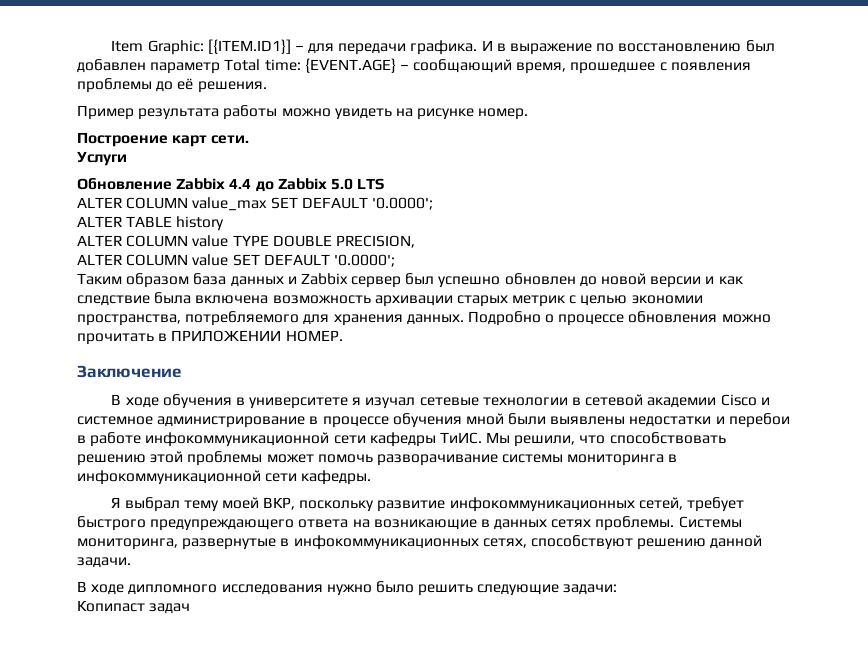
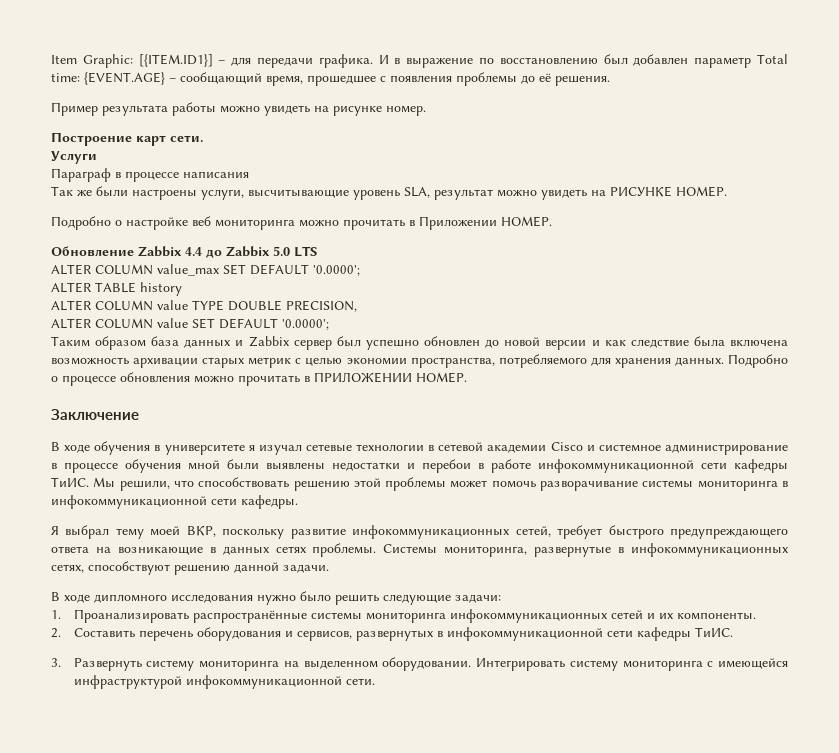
(127, 158) none -> [51,168,249,182] [51,186,727,200] [51,216,552,230] // Параграф в процессе написания // Так же были настроены услуги, высчитывающие уровень SLA, результат можно увидеть на РИСУНКЕ НОМЕР. // Подробно о настройке веб мониторинга можно прочитать в Приложении НОМЕР.
[77,600,191,614] Копипаст задач -> [51,609,756,623] [51,627,733,641] [51,657,788,671] [73,675,375,689] 1. Проанализировать распространённые системы мониторинга инфокоммуникационных сетей и их компоненты. // 2. Составить перечень оборудования и сервисов, развернутых в инфокоммуникационной сети кафедры ТиИС. // 3. Развернуть систему мониторинга на выделенном оборудовании. Интегрировать систему мониторинга с имеющейся инфраструктурой инфокоммуникационной сети.

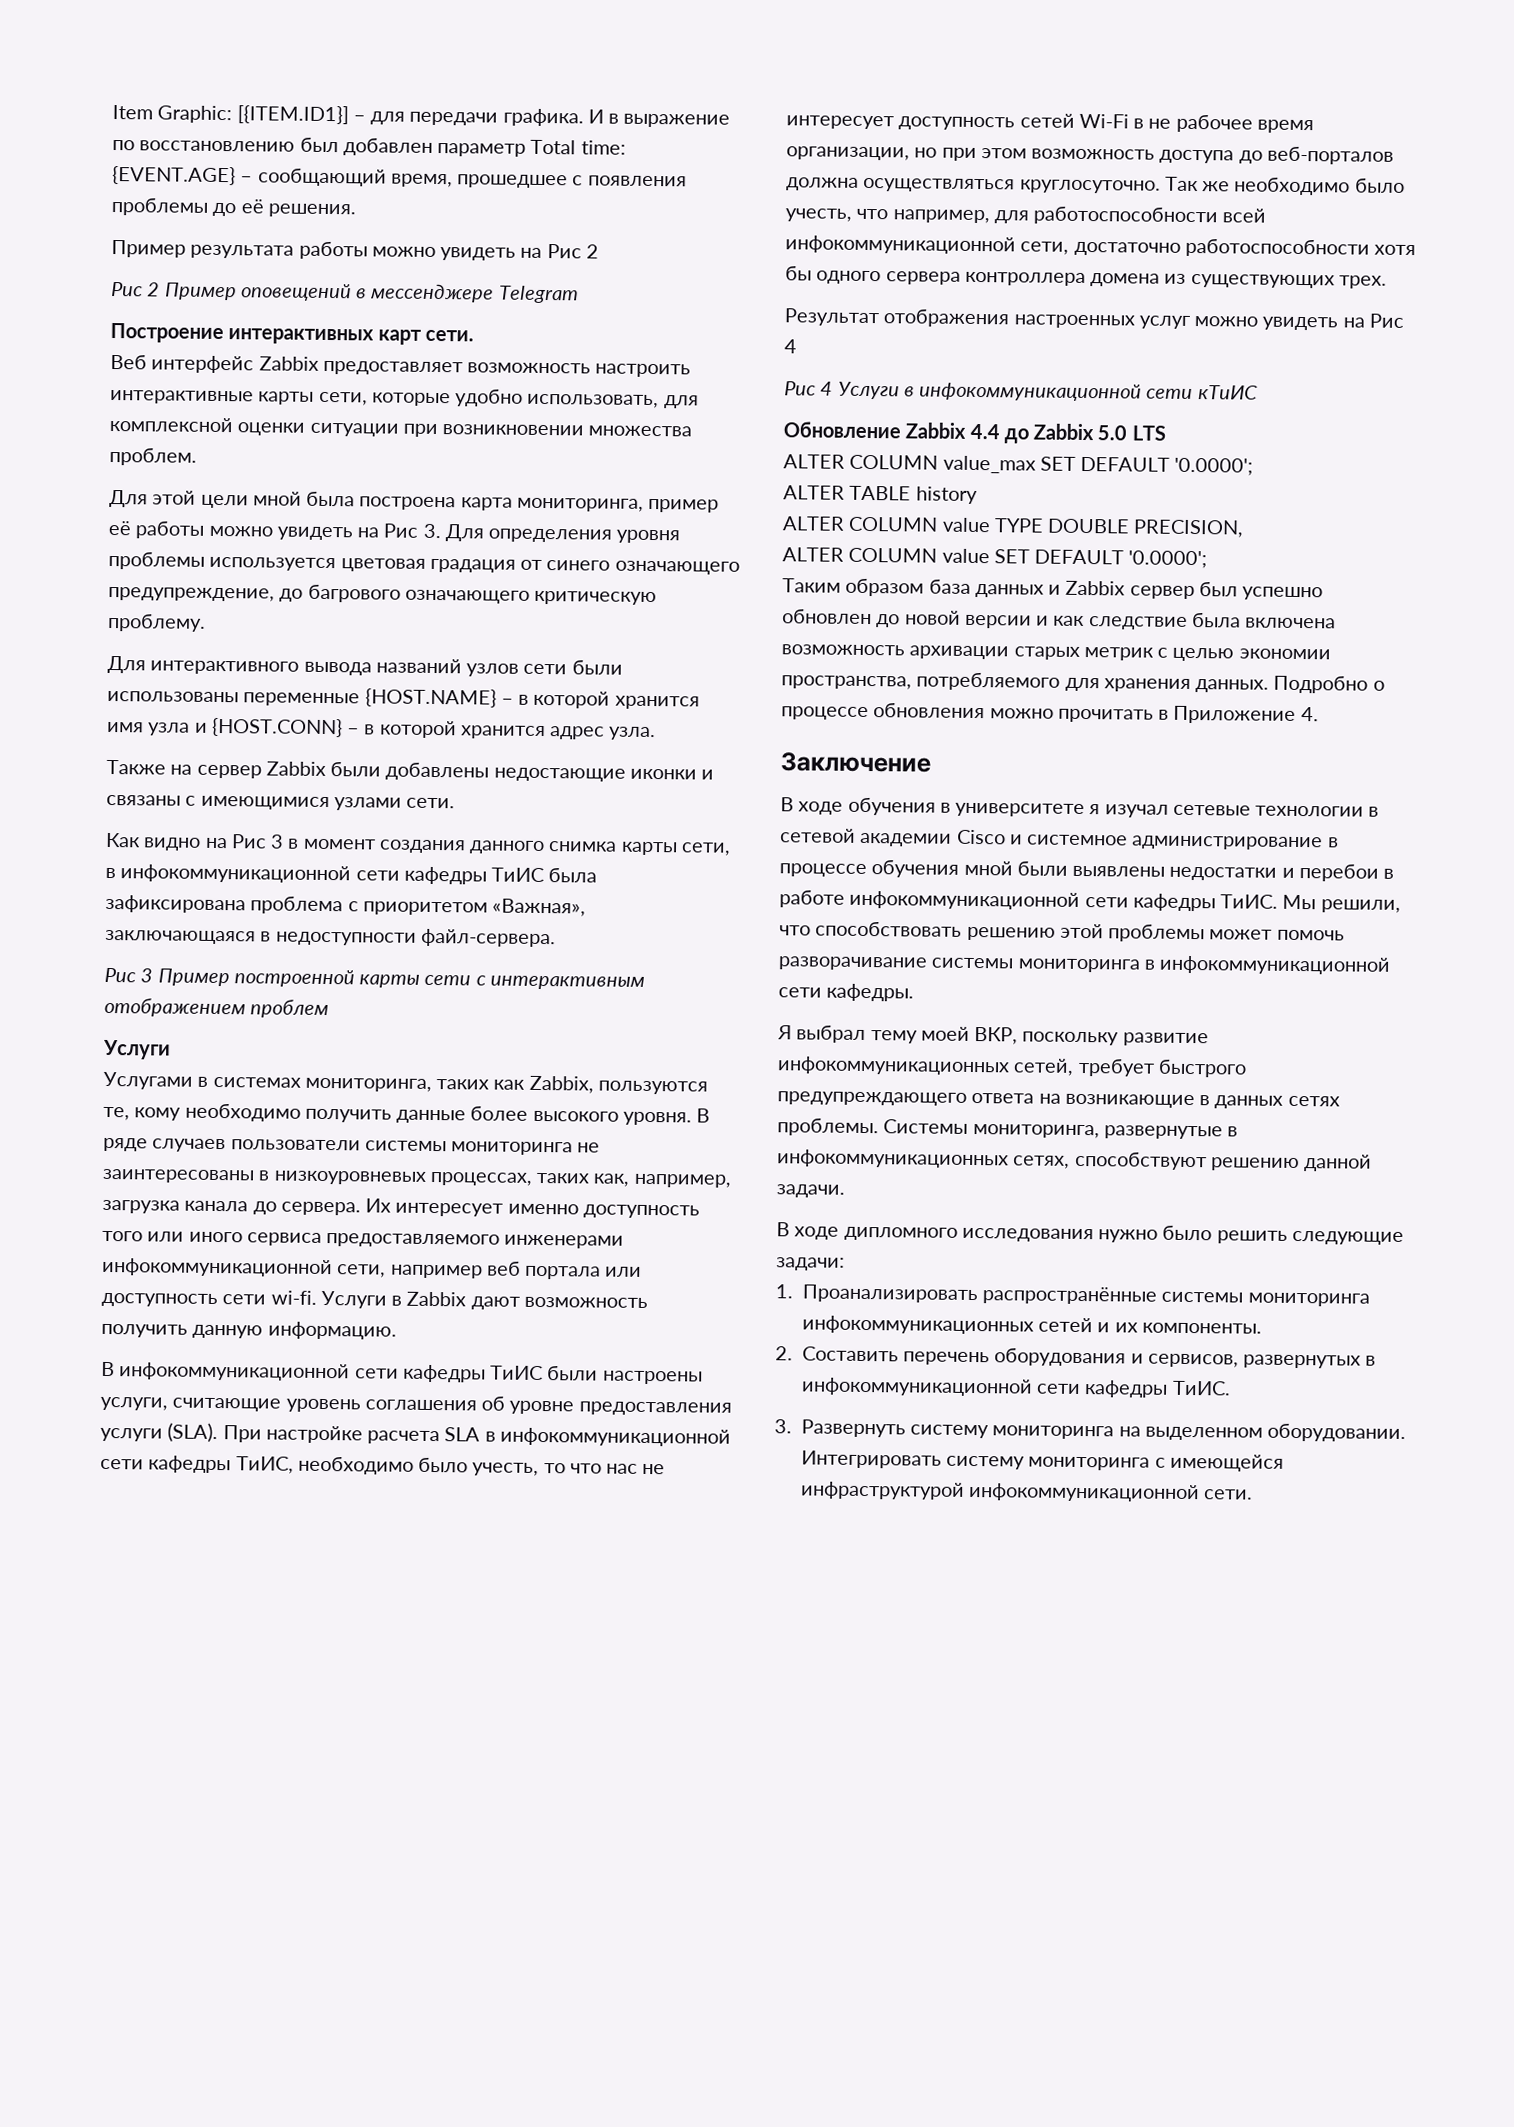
[333,106,426,116] рисунке номер. -> [546,244,599,259] [111,281,579,304] Рис 2 // Рис 2 Пример оповещений в мессенджере Telegram
(132, 139) none -> [228,328,375,345] интерактивных
[51,151,97,164] [51,168,249,182] [51,186,727,200] [51,216,552,230] Услуги // Параграф в процессе написания // Так же были настроены услуги, высчитывающие уровень SLA, результат можно увидеть на РИСУНКЕ НОМЕР. // Подробно о настройке веб мониторинга можно прочитать в Приложении НОМЕР. -> [110,353,692,378] [110,388,699,409] [109,416,693,438] [109,446,197,466] [109,489,720,513] [108,520,681,544] [108,550,740,575] [108,583,658,606] [107,612,206,632] [107,655,623,677] [107,688,700,710] [107,717,657,741] [106,759,715,782] [106,794,456,811] [105,832,731,856] [105,864,598,885] [105,894,587,917] [105,928,556,948] [104,967,645,990] [104,997,330,1019] [103,1039,171,1060] [103,1071,708,1095] [103,1102,711,1126] [103,1137,601,1156] [102,1168,731,1188] [102,1198,700,1219] [102,1230,625,1249] [102,1257,643,1280] [101,1290,648,1310] [101,1321,397,1340] [101,1361,703,1385] [100,1395,732,1416] [100,1422,731,1447] [100,1455,666,1477] [786,113,1314,134] [786,145,1394,165] [786,176,1405,196] [785,205,1267,226] [785,235,1417,258] [785,265,1387,289] [784,308,1404,331] [784,339,797,354] [784,381,1258,402] Веб интерфейс Zabbix предоставляет возможность настроить интерактивные карты сети, которые удобно использовать, для комплексной оценки ситуации при возникновении множества проблем. // Для этой цели мной была построена карта мониторинга, пример её работы можно увидеть на Рис 3. Для определения уровня проблемы используется цветовая градация от синего означающего предупреждение, до багрового означающего критическую проблему. // Для интерактивного вывода названий узлов сети были использованы переменные {HOST.NAME} – в которой хранится имя узла и {HOST.CONN} – в которой хранится адрес узла. // Также на сервер Zabbix были добавлены недостающие иконки и связаны с имеющимися узлами сети. // Как видно на Рис 3 в момент создания данного снимка карты сети, в инфокоммуникационной сети кафедры ТиИС была зафиксирована проблема с приоритетом «Важная», заключающаяся в недоступности файл-сервера. // Рис 3 Пример построенной карты сети с интерактивным отображением проблем // Услуги // Услугами в системах мониторинга, таких как Zabbix, пользуются те, кому необходимо получить данные более высокого уровня. В ряде случаев пользователи системы мониторинга не заинтересованы в низкоуровневых процессах, таких как, например, загрузка канала до сервера. Их интересует именно доступность того или иного сервиса предоставляемого инженерами инфокоммуникационной сети, например веб портала или доступность сети wi-fi. Услуги в Zabbix дают возможность получить данную информацию. // В инфокоммуникационной сети кафедры ТиИС были настроены услуги, считающие уровень соглашения об уровне предоставления услуги (SLA). При настройке расчета SLA в инфокоммуникационной сети кафедры ТиИС, необходимо было учесть, то что нас не интересует доступность сетей Wi-Fi в не рабочее время организации, но при этом возможность доступа до веб-порталов должна осуществляться круглосуточно. Так же необходимо было учесть, что например, для работоспособности всей инфокоммуникационной сети, достаточно работоспособности хотя бы одного сервера контроллера домена из существующих трех. // Результат отображения настроенных услуг можно увидеть на Рис 4 // Рис 4 Услуги в инфокоммуникационной сети кТиИС
[314,372,467,383] ПРИЛОЖЕНИИ НОМЕР. -> [1173,705,1319,724] Приложение 4.

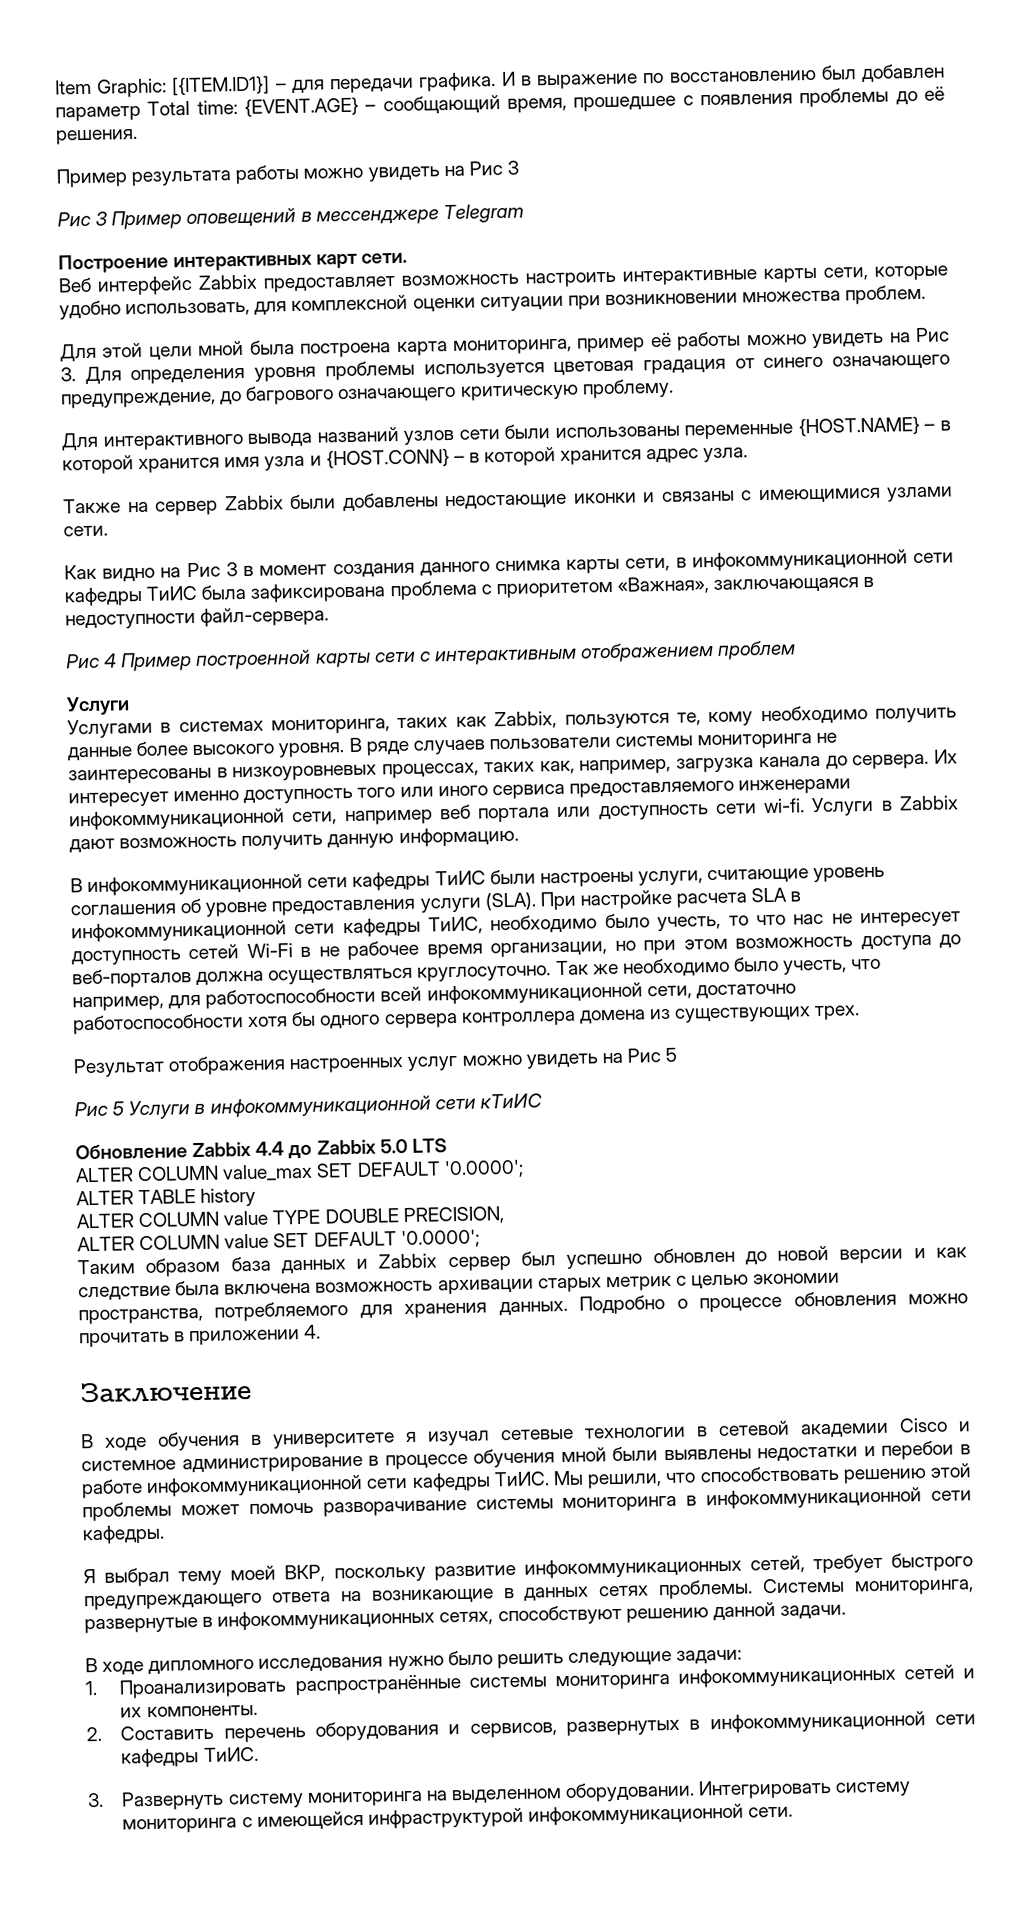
[585,244,599,259] [111,281,161,297] 2 // Рис 2 -> [506,160,519,175] [57,211,109,227] 3 // Рис 3
[140,968,154,983] 3 -> [104,653,118,668] 4
[784,339,797,354] [784,381,834,396] 4 // Рис 4 -> [665,1047,678,1062] [74,1101,125,1117] 5 // Рис 5
[1173,705,1297,724] Приложение -> [189,1329,301,1346] приложении

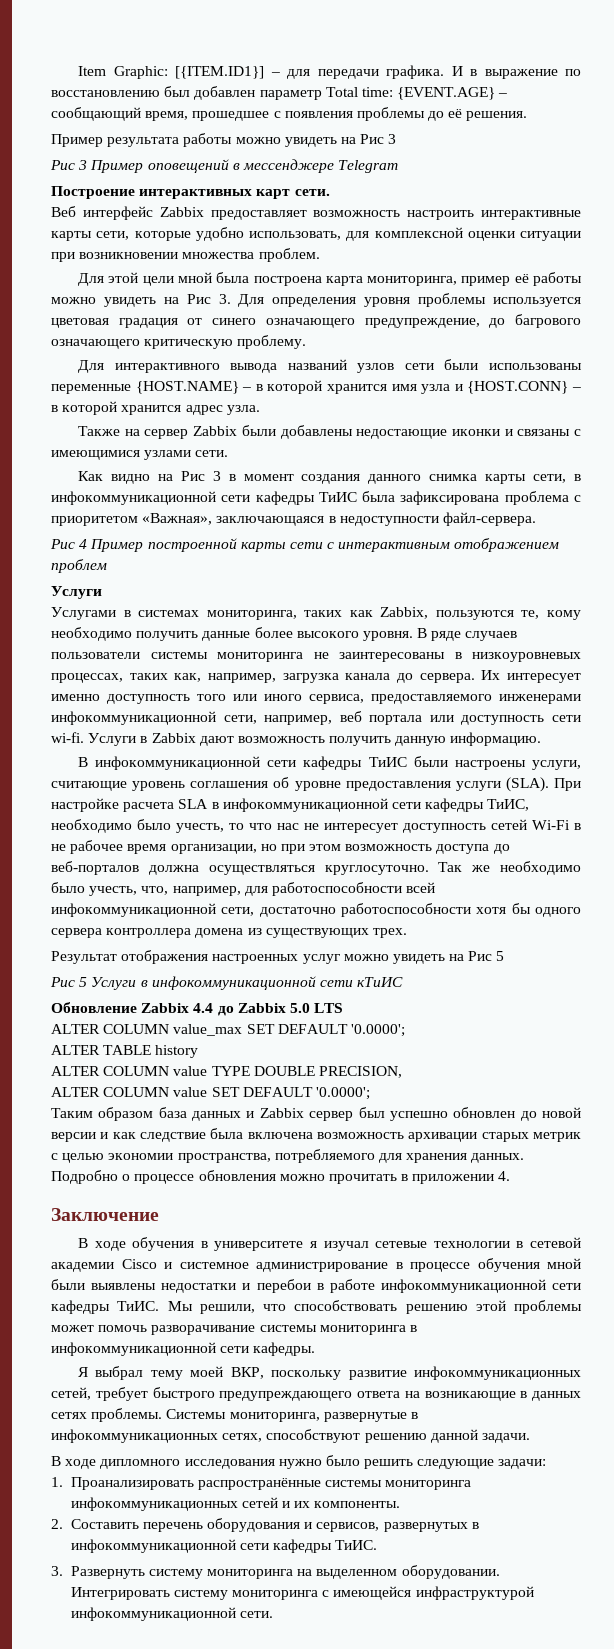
[491,783,565,800] сервиса -> [309,694,364,704] сервиса,
[344,809,433,826] например -> [264,715,333,725] например,
[851,958,882,970] что -> [141,886,169,895] что,

